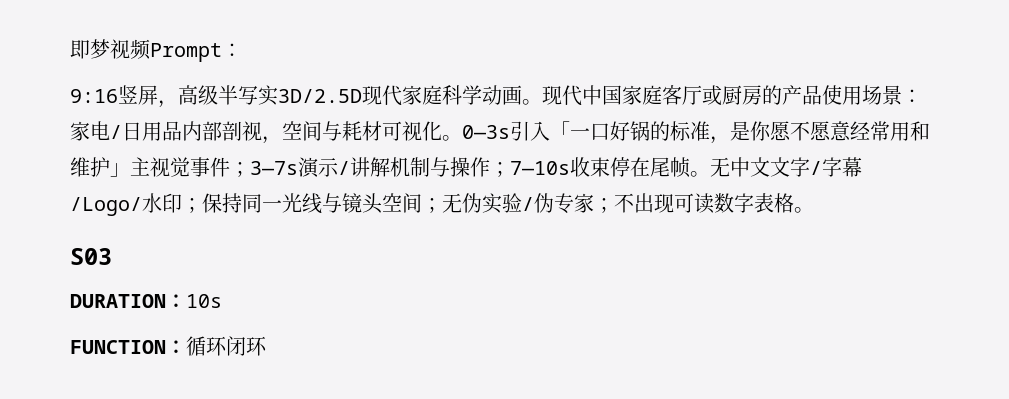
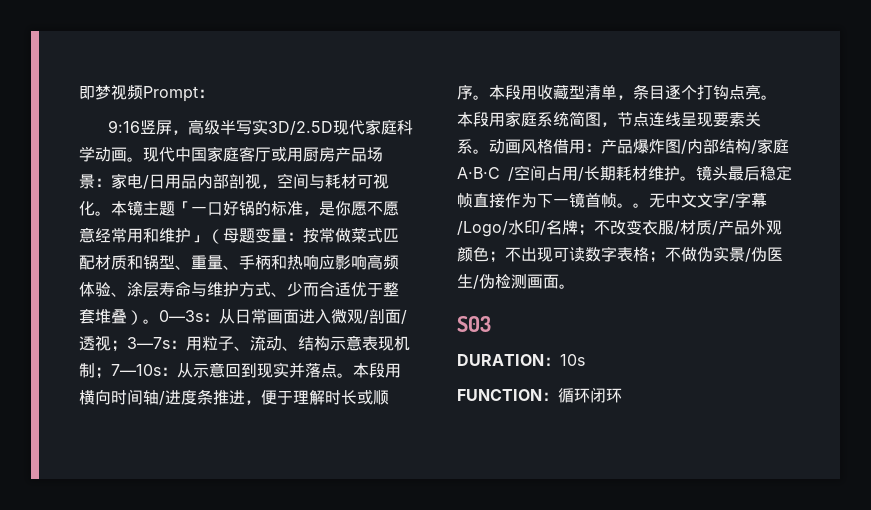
[722,85,862,105] 厨房的产品使用 -> [287,147,367,162] 用厨房产品
[462,121,550,141] 0—3s引入 -> [111,200,175,216] 本镜主题
[130,157,691,178] 主视觉事件；3—7s演示/讲解机制与操作；7—10s收束停在尾帧 -> [207,228,399,244] [79,254,399,270] [79,281,399,297] [79,309,407,325] [79,335,410,352] [79,362,401,379] [79,389,389,405] [457,84,777,100] [457,111,761,127] [457,138,789,154] [457,165,792,181] [457,192,633,208] （母题变量：按常做菜式匹配材质和锅型、重量、手柄和热响应影响高频体验、涂层寿命与维护方式、少而合适优于整套堆叠）。0—3s：从日常画面进入微观/剖面/透视；3—7s：用粒子、流动、结构示意表现机制；7—10s：从示意回到现实并落点。本段用横向时间轴/进度条推进，便于理解时长或顺序。本段用收藏型清单，条目逐个打钩点亮。本段用家庭系统简图，节点连线呈现要素关系。动画风格借用：产品爆炸图/内部结构/家庭A·B·C /空间占用/长期耗材维护。镜头最后稳定帧直接作为下一镜首帧。
[182,193,594,214] ；保持同一光线与镜头空间；无伪实验/伪专家 -> [540,220,782,236] [457,247,489,262] /名牌；不改变衣服/材质/产品外观颜色
(794, 203) none -> [649,246,783,263] [457,274,559,289] ；不做伪实景/伪医生/伪检测画面

